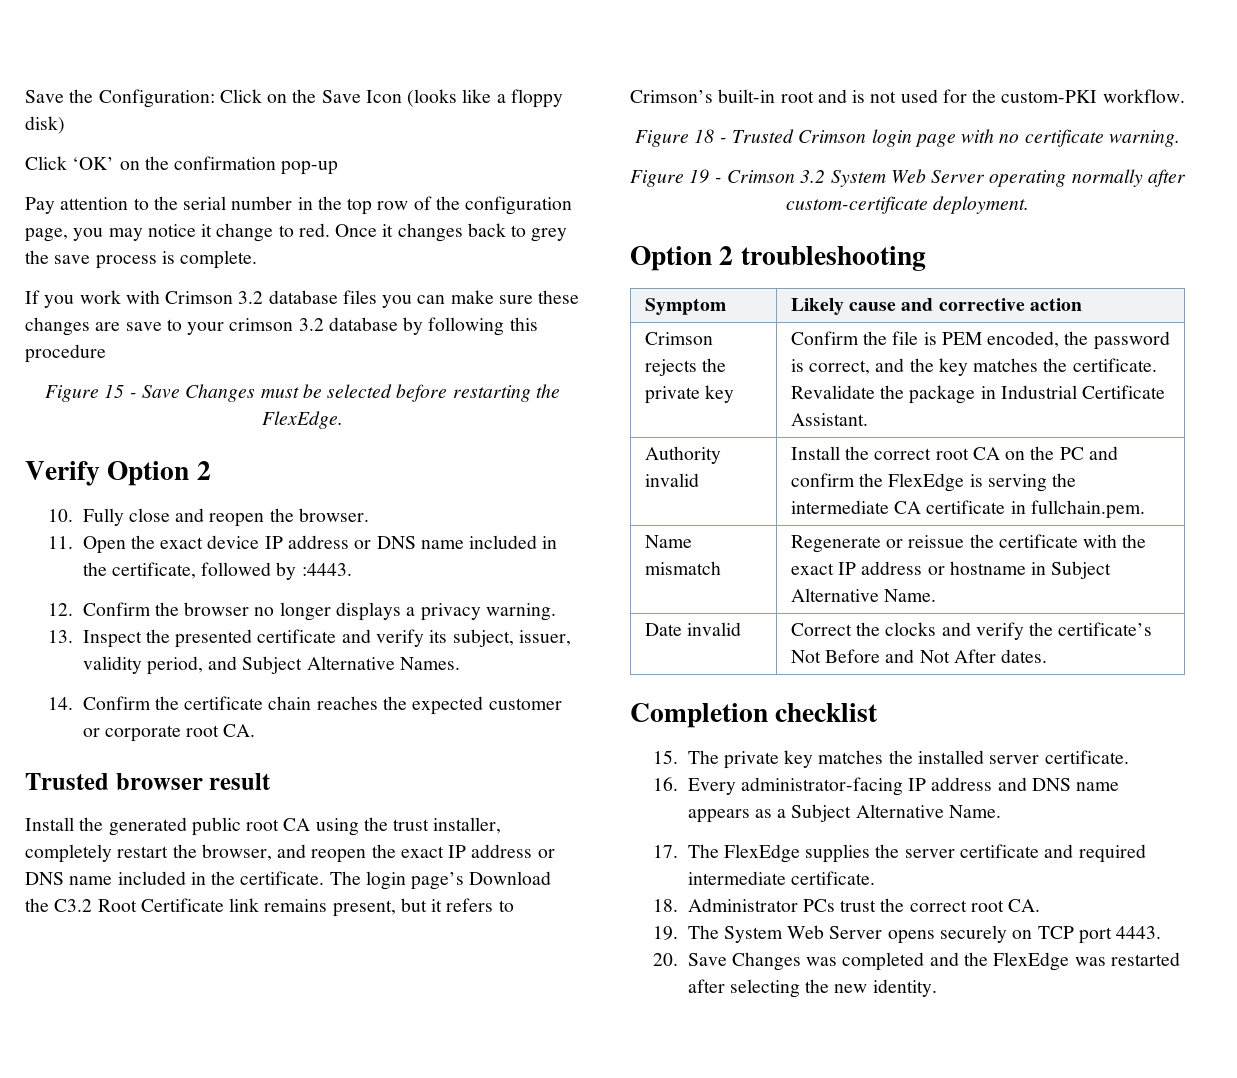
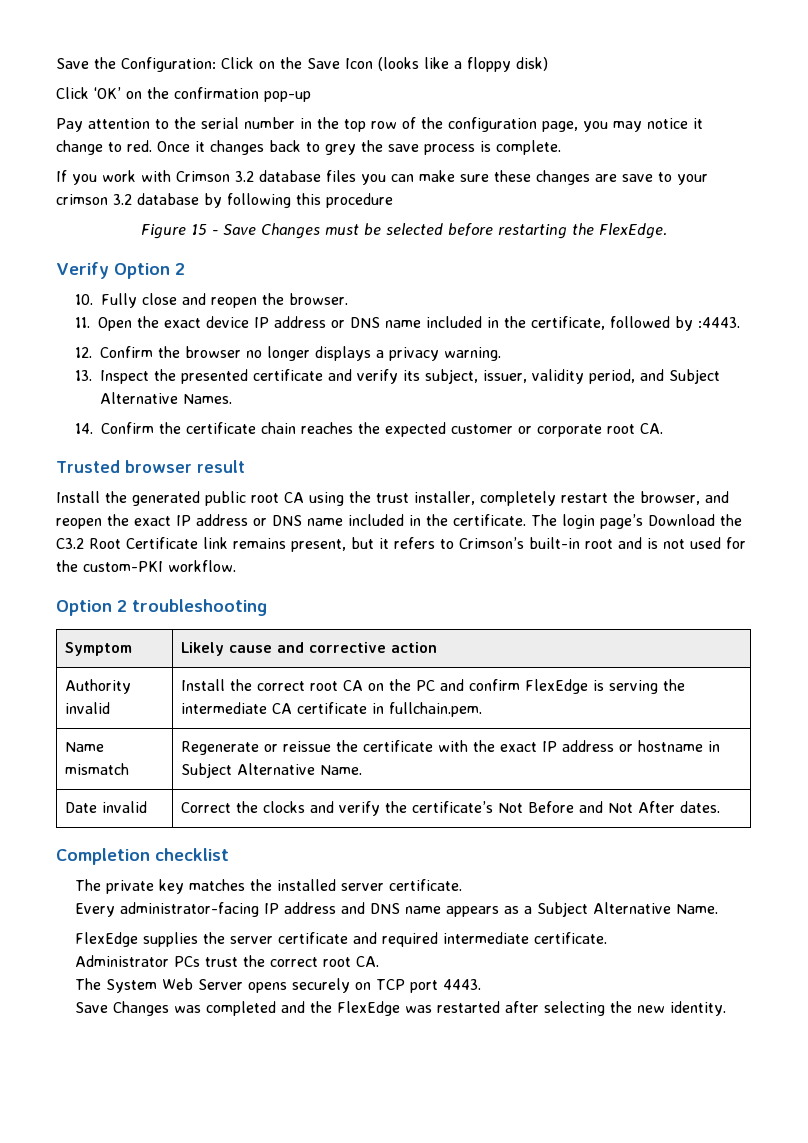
[635,129,1180,147] [630,169,1186,187] [785,196,1030,214] // Figure 18 - Trusted Crimson login page with no certificate warning. // Figure 19 - Crimson 3.2 System Web Server operating normally after custom-certificate deployment. -> (236, 566) none
[644,332,713,345] [644,358,727,376] [644,385,735,404] [790,331,1170,350] [790,358,1157,376] [790,385,1166,404] [790,413,868,426] // Crimson rejects the private key | Confirm the file is PEM encoded, the password is correct, and the key matches the certificate. Revalidate the package in Industrial Certificate Assistant. -> (437, 647) none
[859,473,884,487] the -> (520, 685) none
[652,750,678,764] 15. -> (229, 854) none
[652,777,678,791] 16. -> (462, 885) none
[652,844,719,858] 17. The -> (718, 909) none
[652,899,678,912] 18. -> (607, 938) none
[652,926,678,940] 19. -> (379, 961) none
[652,953,678,966] 20. -> (481, 984) none

